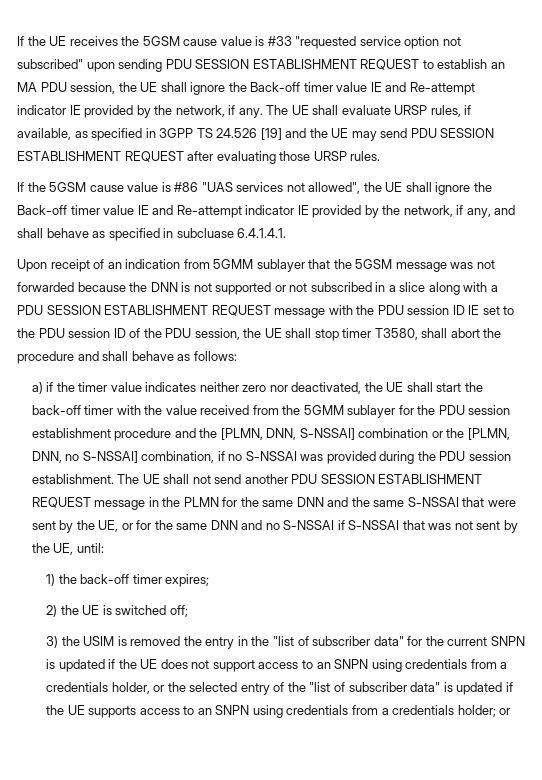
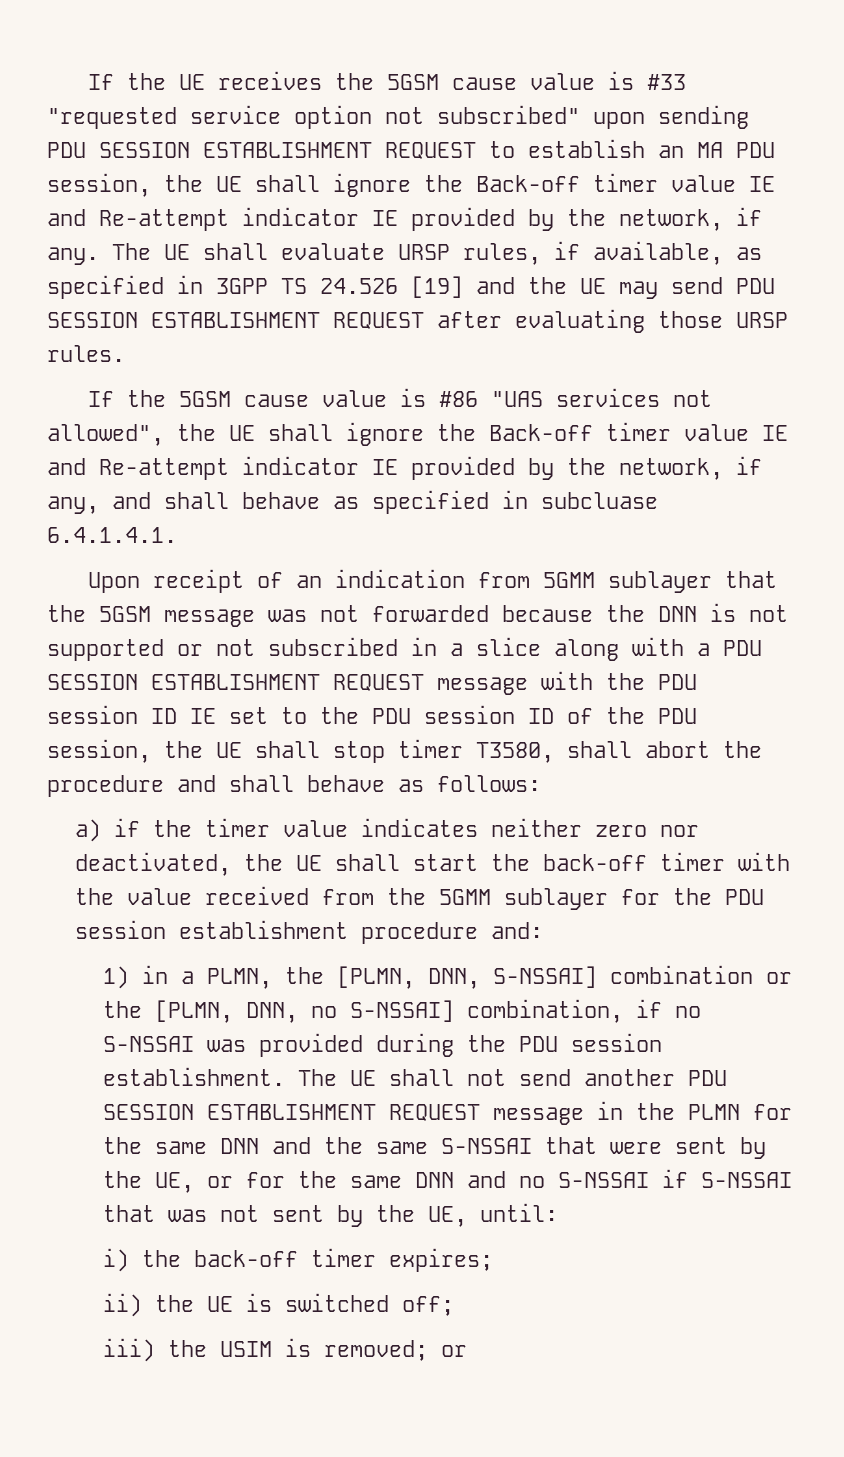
[174,428,196,438] and -> [491,922,544,939] [103,965,273,989] and: // 1) in a PLMN,
[46,574,56,586] 1) -> [103,1248,130,1272] i)
[46,605,58,617] 2) -> [103,1293,143,1317] ii)
[46,636,59,648] 3) -> [103,1338,156,1362] iii)
[130,636,525,649] [46,659,508,672] [46,682,513,695] [46,705,496,718] removed the entry in the "list of subscriber data" for the current SNPN is updated if the UE does not support access to an SNPN using credentials from a credentials holder, or the selected entry of the "list of subscriber data" is updated if the UE supports access to an SNPN using credentials from a credentials holder; -> [324,1340,429,1361] removed;

